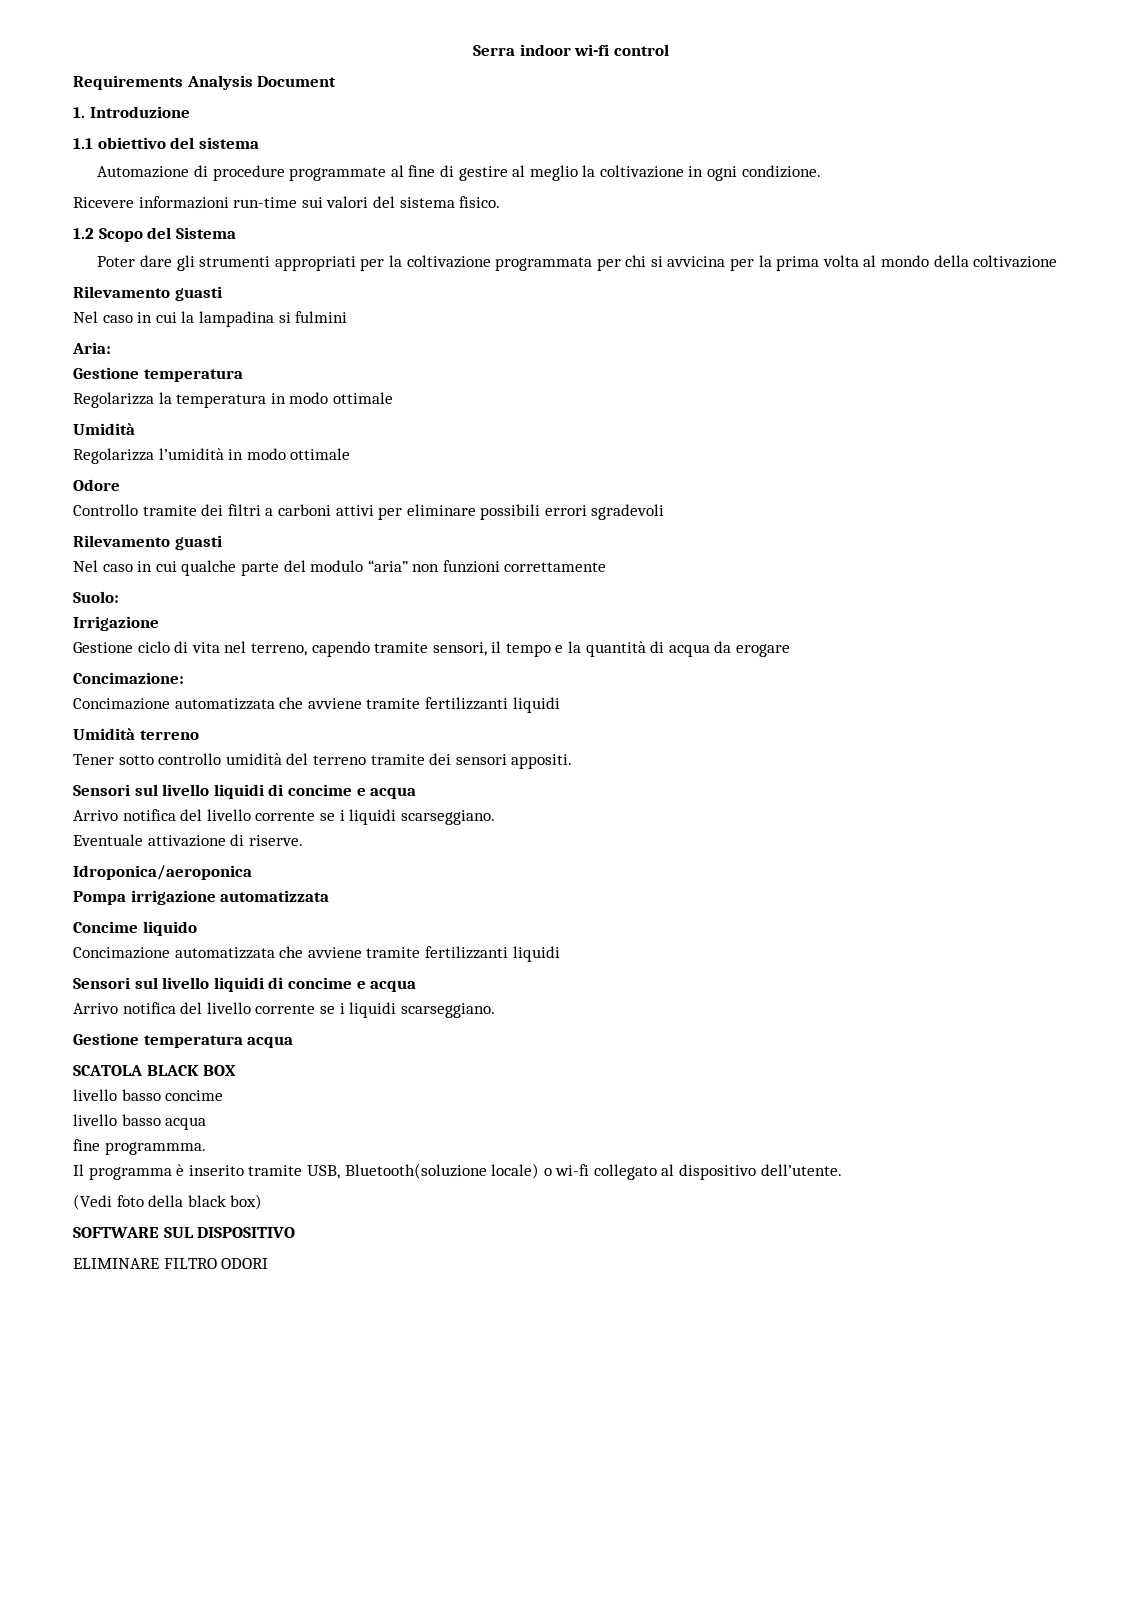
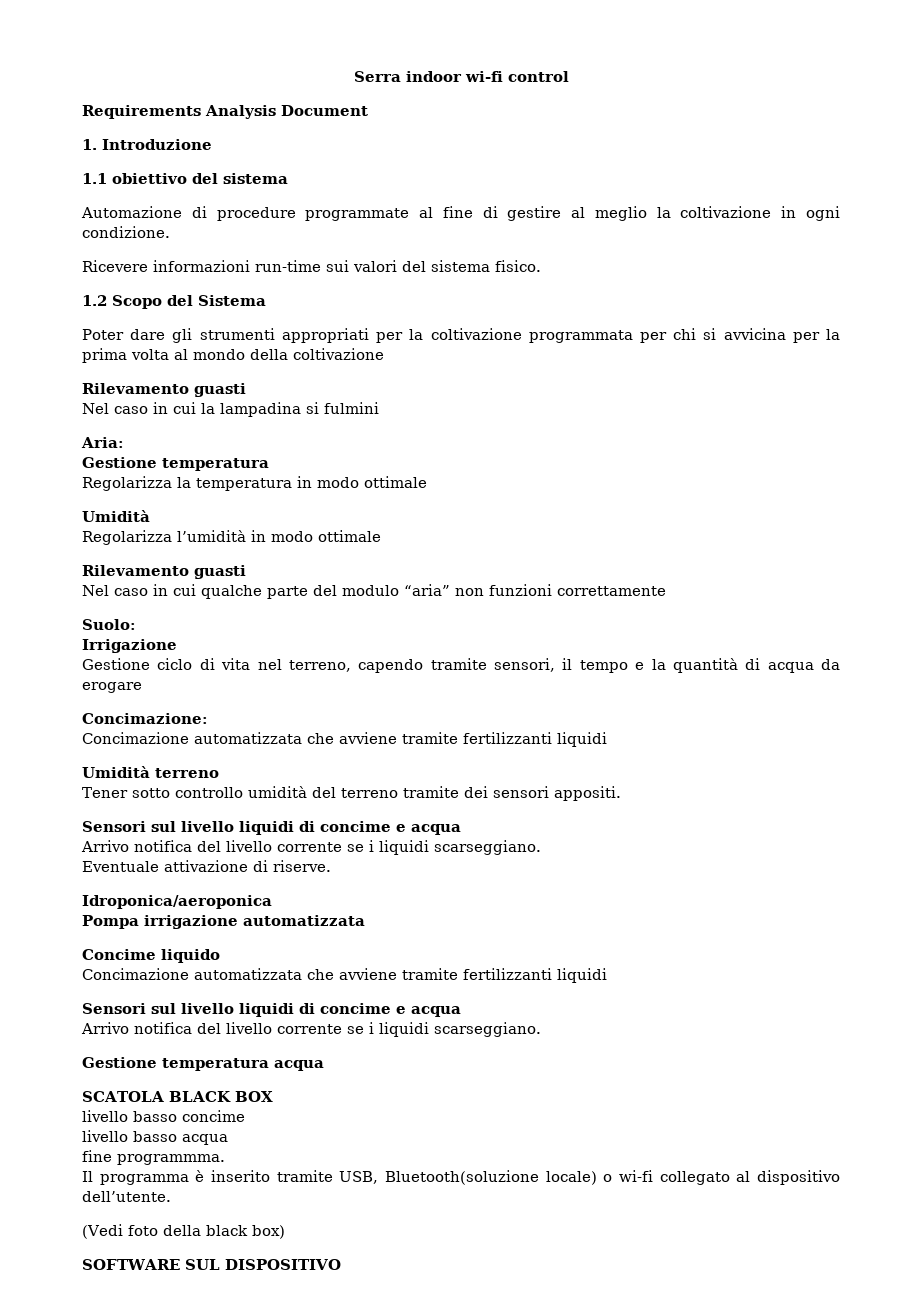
[73,479,120,491] [73,504,665,520] // Odore // Controllo tramite dei filtri a carboni attivi per eliminare possibili errori sgradevoli -> (381, 536) none
[73,1258,269,1269] // ELIMINARE FILTRO ODORI -> (341, 1264) none

